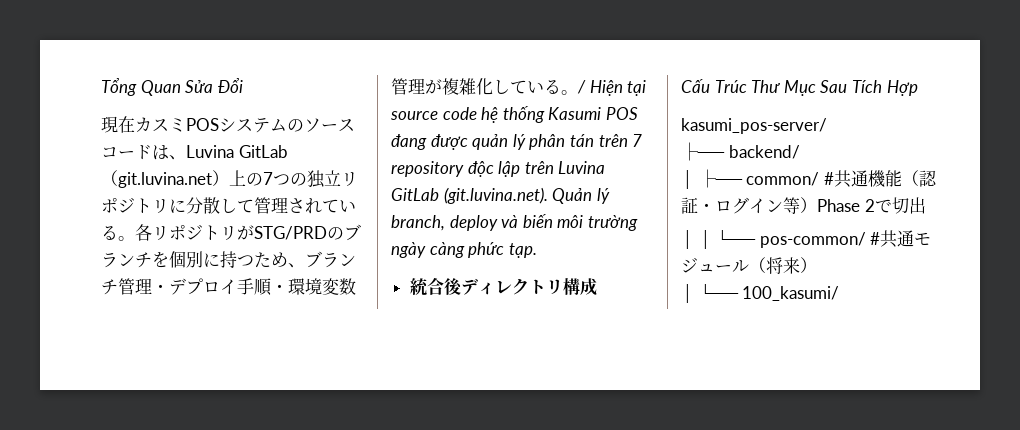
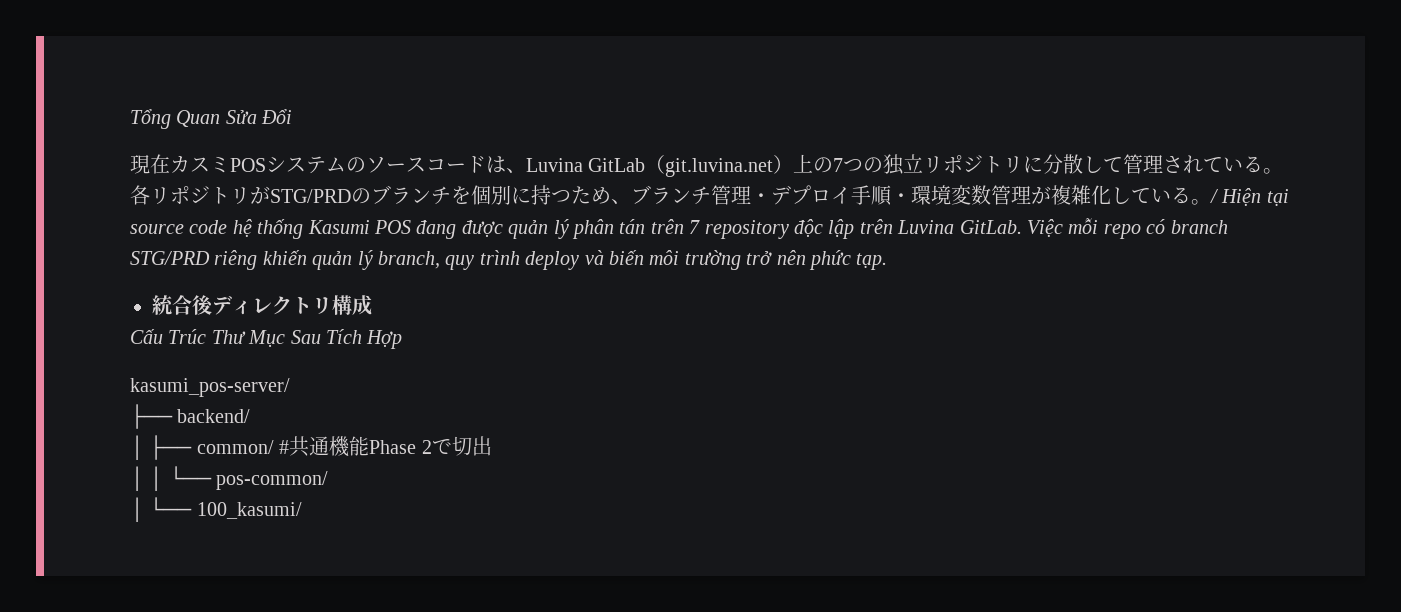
[391,187,610,204] [391,215,445,231] GitLab (git.luvina.net). Quản lý branch, -> [959,218,1228,239] [130,250,520,270] GitLab. Việc mỗi repo có branch STG/PRD riêng khiến quản lý branch, quy trình
[391,242,465,258] ngày càng -> [746,250,806,265] trở nên
[901,170,937,187] [681,197,817,214] （認証・ログイン等） -> (370, 446) none
[870,230,932,248] [681,257,817,274] #共通モジュール（将来） -> (329, 480) none

